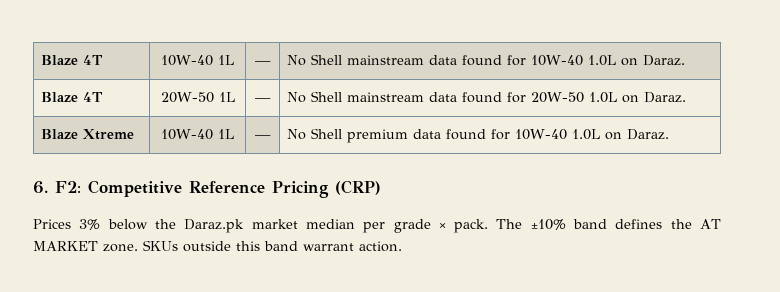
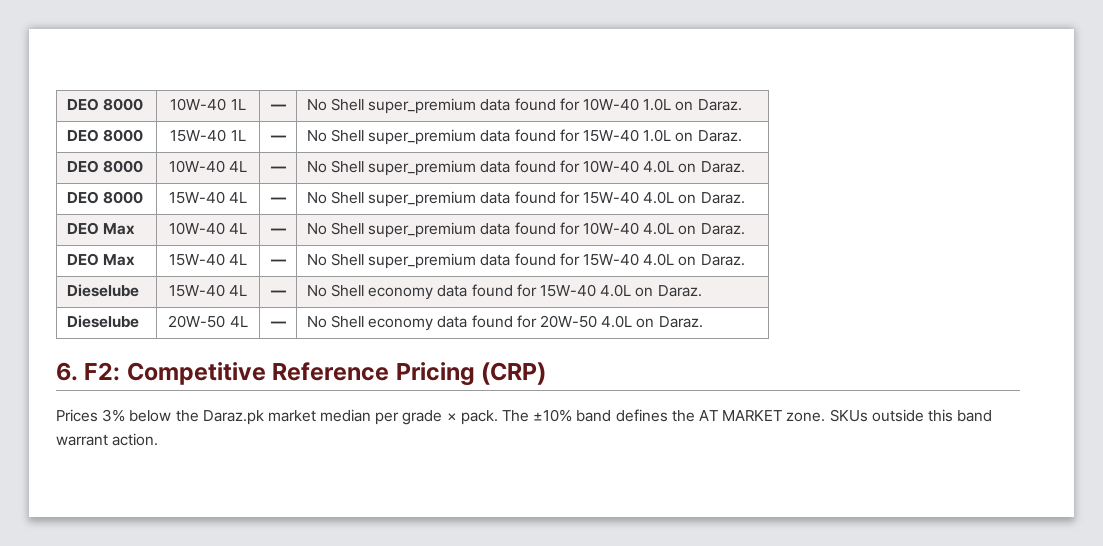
[40,55,103,65] [161,55,234,66] [255,61,271,65] [286,54,685,66] [40,92,103,102] [160,92,235,103] [255,98,271,102] [286,91,686,103] [40,129,134,140] [161,129,234,140] [255,135,271,139] [286,128,600,143] Blaze 4T | 10W-40 1L | — | No Shell mainstream data found for 10W-40 1.0L on Daraz. // Blaze 4T | 20W-50 1L | — | No Shell mainstream data found for 20W-50 1.0L on Daraz. // Blaze Xtreme | 10W-40 1L | — | No Shell premium data found for 10W-40 1.0L -> [66,98,144,111] [170,98,246,111] [269,104,287,110] [306,98,742,114] [66,129,144,142] [170,129,246,142] [269,135,287,141] [306,129,742,145] [66,160,144,173] [168,160,248,173] [269,166,287,172] [306,160,745,176] [66,191,144,204] [168,191,248,204] [269,197,287,203] [306,191,745,207] [66,222,136,235] [168,222,248,235] [269,228,287,234] [306,222,745,238] [66,253,136,266] [168,253,248,266] [269,259,287,265] [306,253,745,269] [66,284,139,297] [168,284,248,297] [269,290,287,296] [306,284,702,300] [66,315,139,328] [168,315,248,328] [269,321,287,327] [306,315,633,331] DEO 8000 | 10W-40 1L | — | No Shell super_premium data found for 10W-40 1.0L on Daraz. // DEO 8000 | 15W-40 1L | — | No Shell super_premium data found for 15W-40 1.0L on Daraz. // DEO 8000 | 10W-40 4L | — | No Shell super_premium data found for 10W-40 4.0L on Daraz. // DEO 8000 | 15W-40 4L | — | No Shell super_premium data found for 15W-40 4.0L on Daraz. // DEO Max | 10W-40 4L | — | No Shell super_premium data found for 10W-40 4.0L on Daraz. // DEO Max | 15W-40 4L | — | No Shell super_premium data found for 15W-40 4.0L on Daraz. // Dieselube | 15W-40 4L | — | No Shell economy data found for 15W-40 4.0L on Daraz. // Dieselube | 20W-50 4L | — | No Shell economy data found for 20W-50 4.0L

